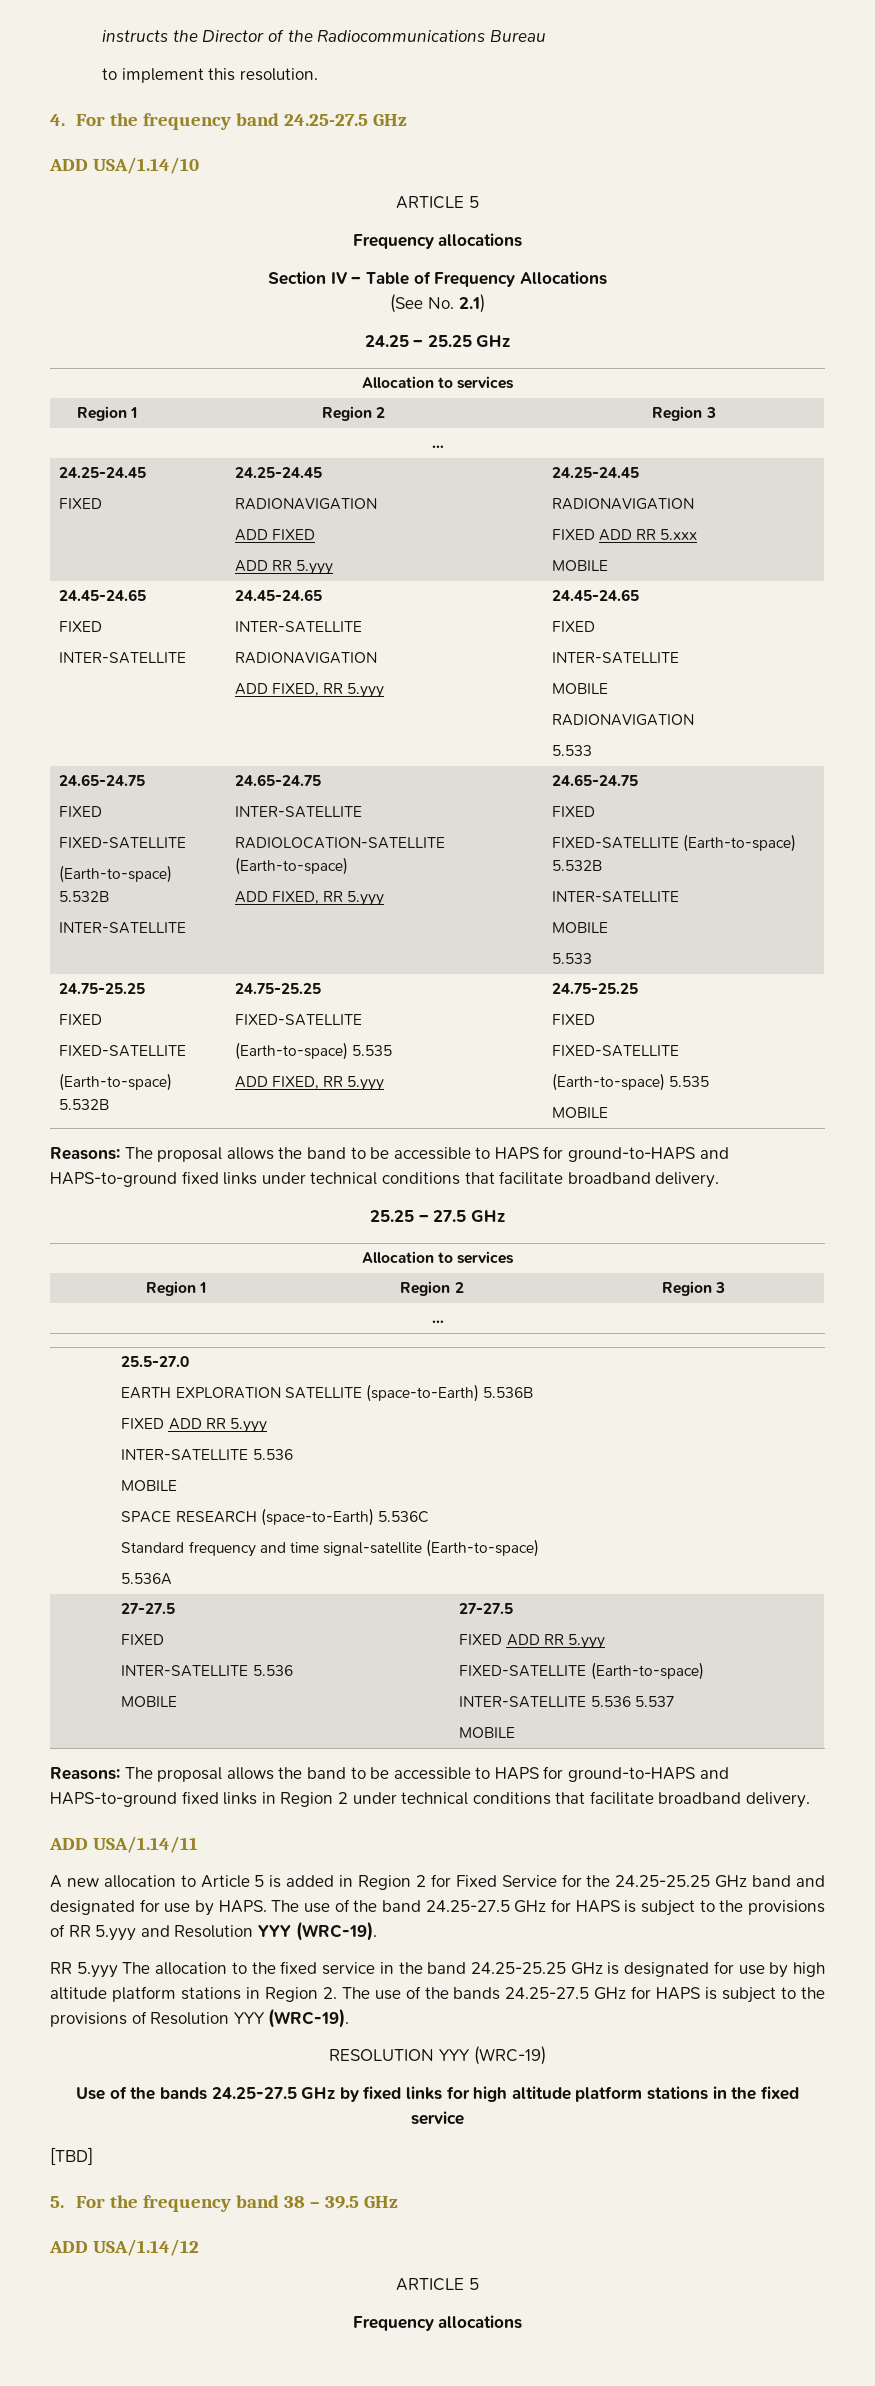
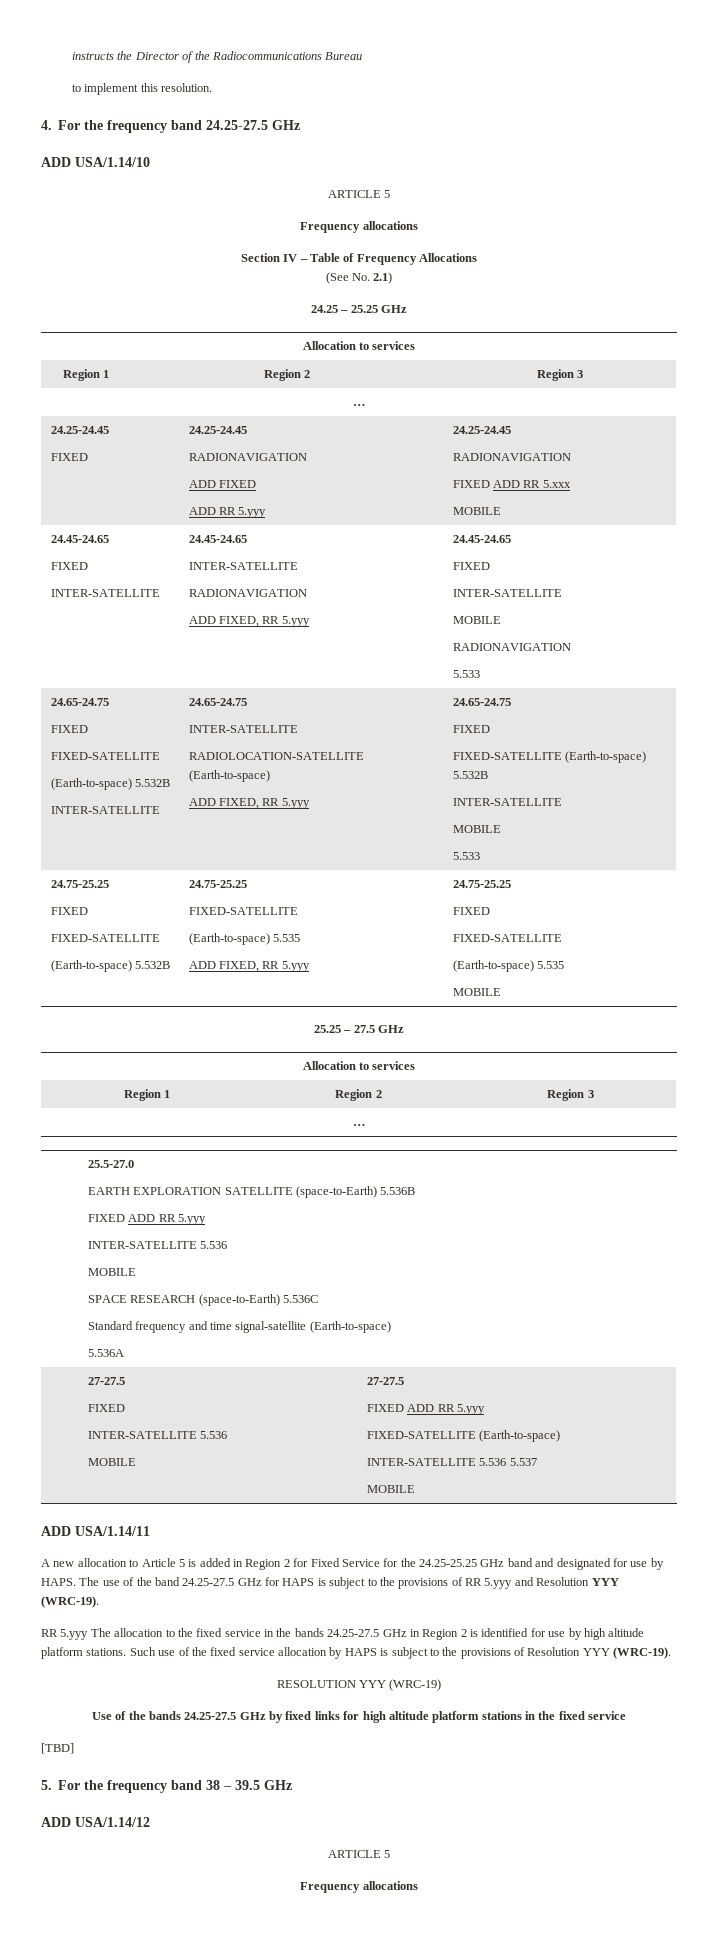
[50,1146,729,1162] [50,1171,720,1188] // Reasons: The proposal allows the band to be accessible to HAPS for ground-to-HAPS and HAPS-to-ground fixed links under technical conditions that facilitate broadband delivery. -> (501, 992) none
[50,1766,729,1782] [50,1791,811,1808] // Reasons: The proposal allows the band to be accessible to HAPS for ground-to-HAPS and HAPS-to-ground fixed links in Region 2 under technical conditions that facilitate broadband delivery. -> (415, 1489) none
[427,1962,710,1977] band 24.25-25.25 GHz is designated -> [294,1628,529,1640] bands 24.25-27.5 GHz in Region 2 is identified
[180,1986,652,2002] stations in Region 2. The use of the bands 24.25-27.5 GHz for -> [86,1647,343,1659] stations. Such use of the fixed service allocation by

